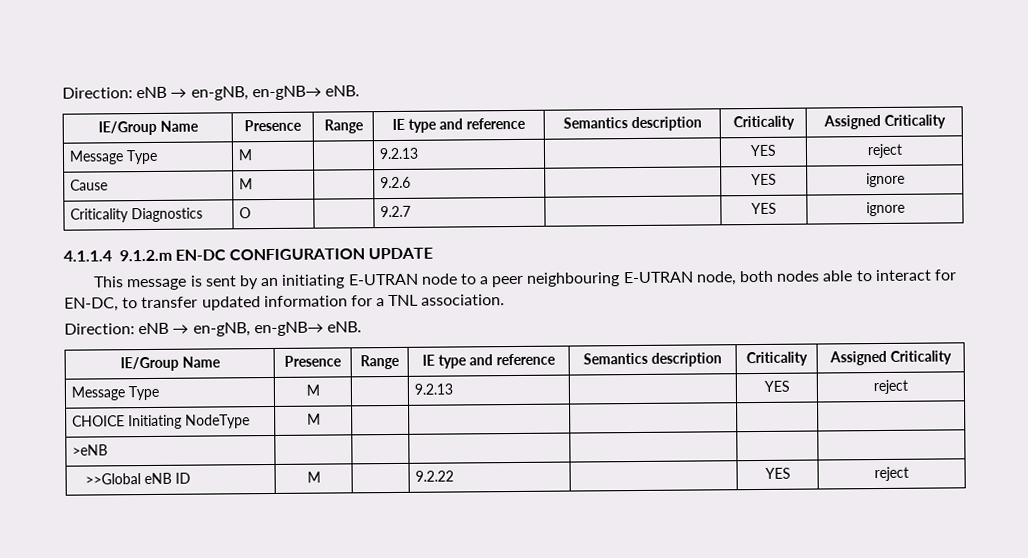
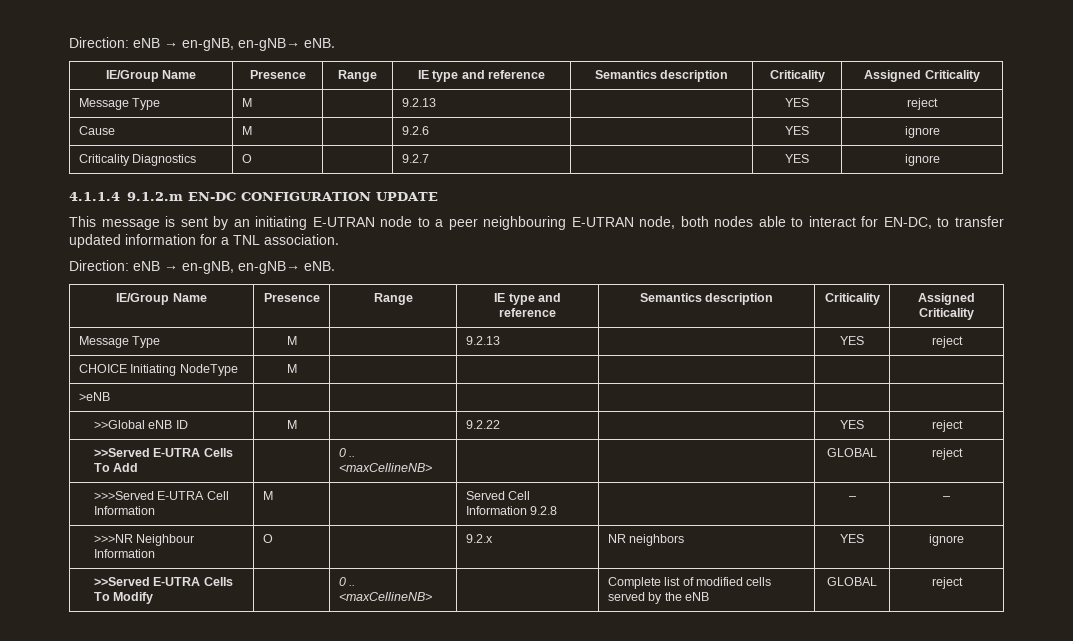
(909, 474) none -> [94,448,233,457] [94,463,139,472] [338,448,356,457] [338,463,432,472] [827,448,877,457] [931,448,963,460] [94,491,229,500] [94,506,156,515] [262,491,273,500] [465,491,531,500] [465,506,558,515] [848,496,856,500] [943,496,950,500] [94,534,195,546] [94,549,156,558] [262,534,273,543] [465,534,493,543] [607,534,685,546] [840,534,864,543] [929,534,964,546] [94,577,233,586] [94,592,154,604] [338,577,356,586] [338,592,432,601] [607,577,772,589] [607,592,709,604] [827,577,877,586] [931,577,963,589] // >>Served E-UTRA Cells To Add | | 0 .. <maxCellineNB> | | | GLOBAL | reject // >>>Served E-UTRA Cell Information | M | | Served Cell Information 9.2.8 | | – | – // >>>NR Neighbour Information | O | | 9.2.x | NR neighbors | YES | ignore // >>Served E-UTRA Cells To Modify | | 0 .. <maxCellineNB> | | Complete list of modified cells served by the eNB | GLOBAL | reject

